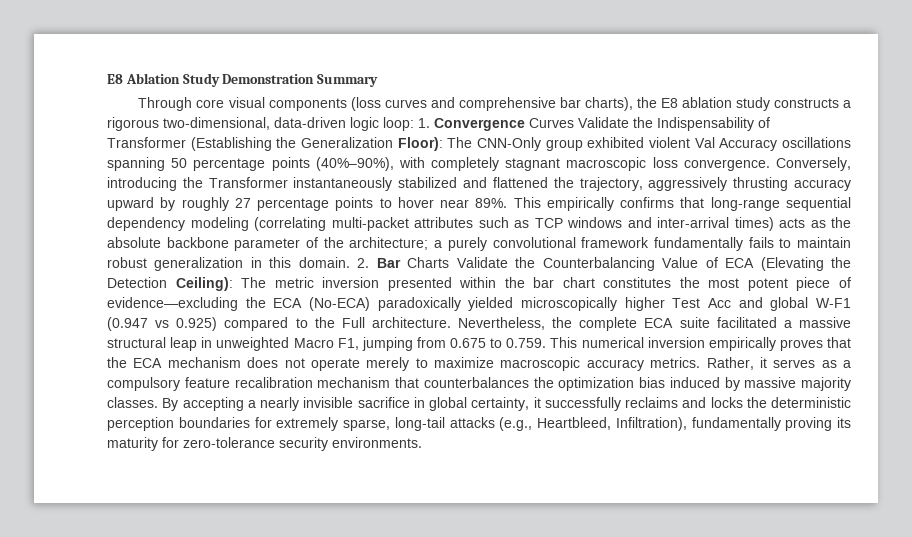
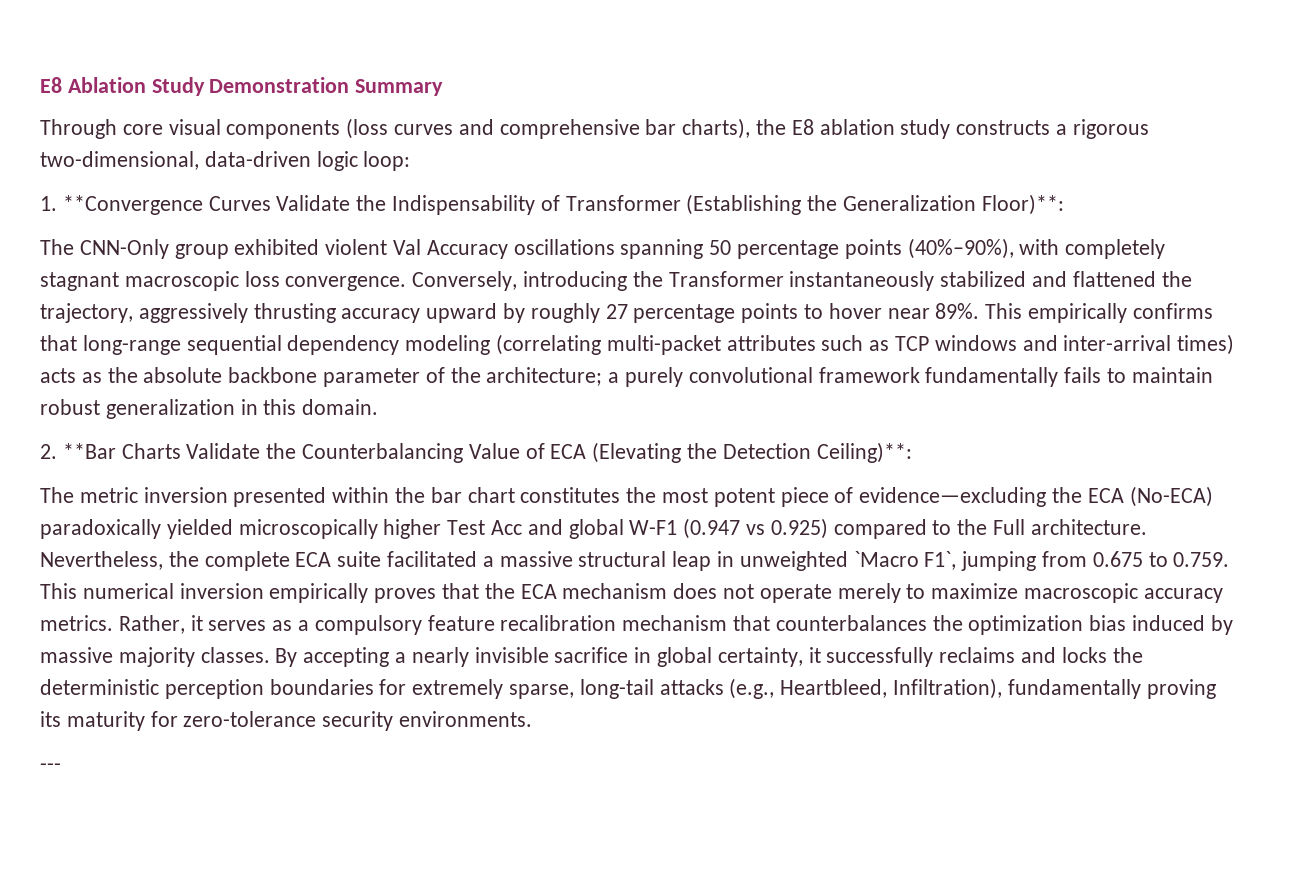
[418,118,525,131] 1. Convergence -> [40,195,203,215] // 1. **Convergence
[397,137,443,151] Floor): -> [981,194,1064,215] Floor)**: //
[357,258,401,268] 2. Bar -> [40,443,116,459] // 2. **Bar
[175,277,233,291] Ceiling): -> [816,442,912,463] Ceiling)**: //
[293,338,359,350] Macro F1, -> [853,551,957,570] `Macro F1`,
(422, 442) none -> [40,763,61,771] // ---

